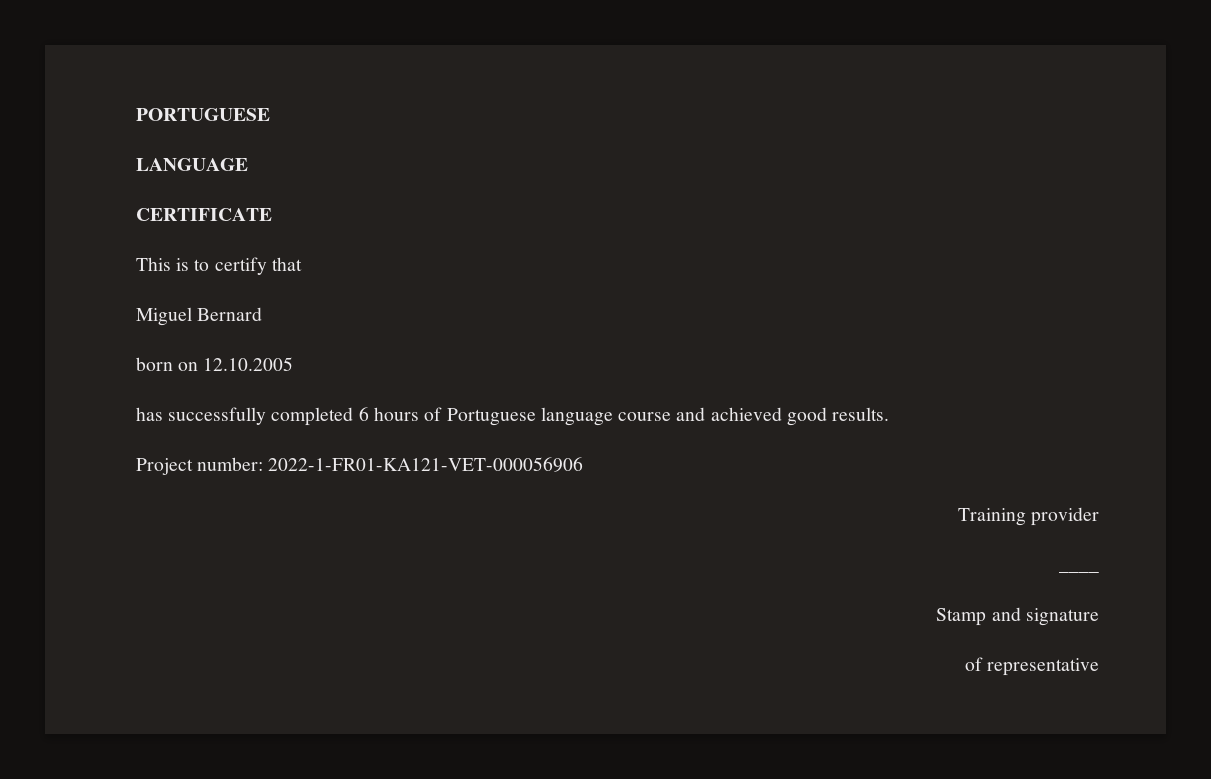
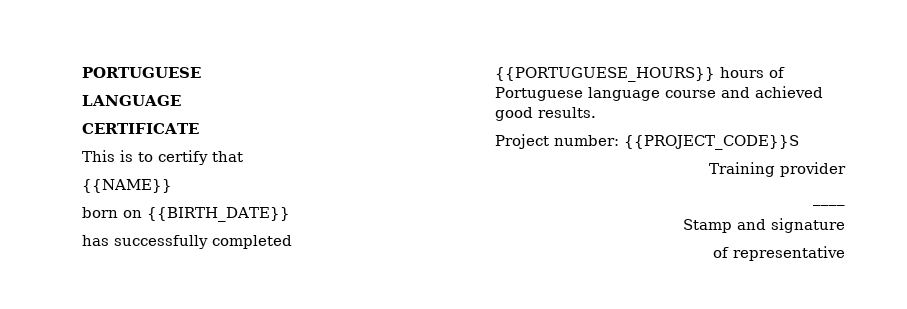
[135,307,263,326] Miguel Bernard -> [82,179,173,193] {{NAME}}
[203,357,294,371] 12.10.2005 -> [147,207,291,222] {{BIRTH_DATE}}
[358,407,369,421] 6 -> [495,67,716,82] {{PORTUGUESE_HOURS}}
[268,457,584,472] 2022-1-FR01-KA121-VET-000056906 -> [624,135,800,150] {{PROJECT_CODE}}S

